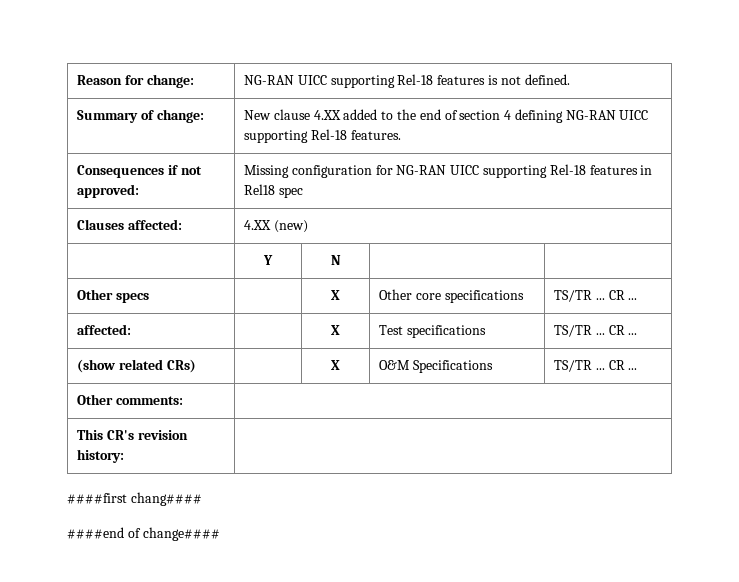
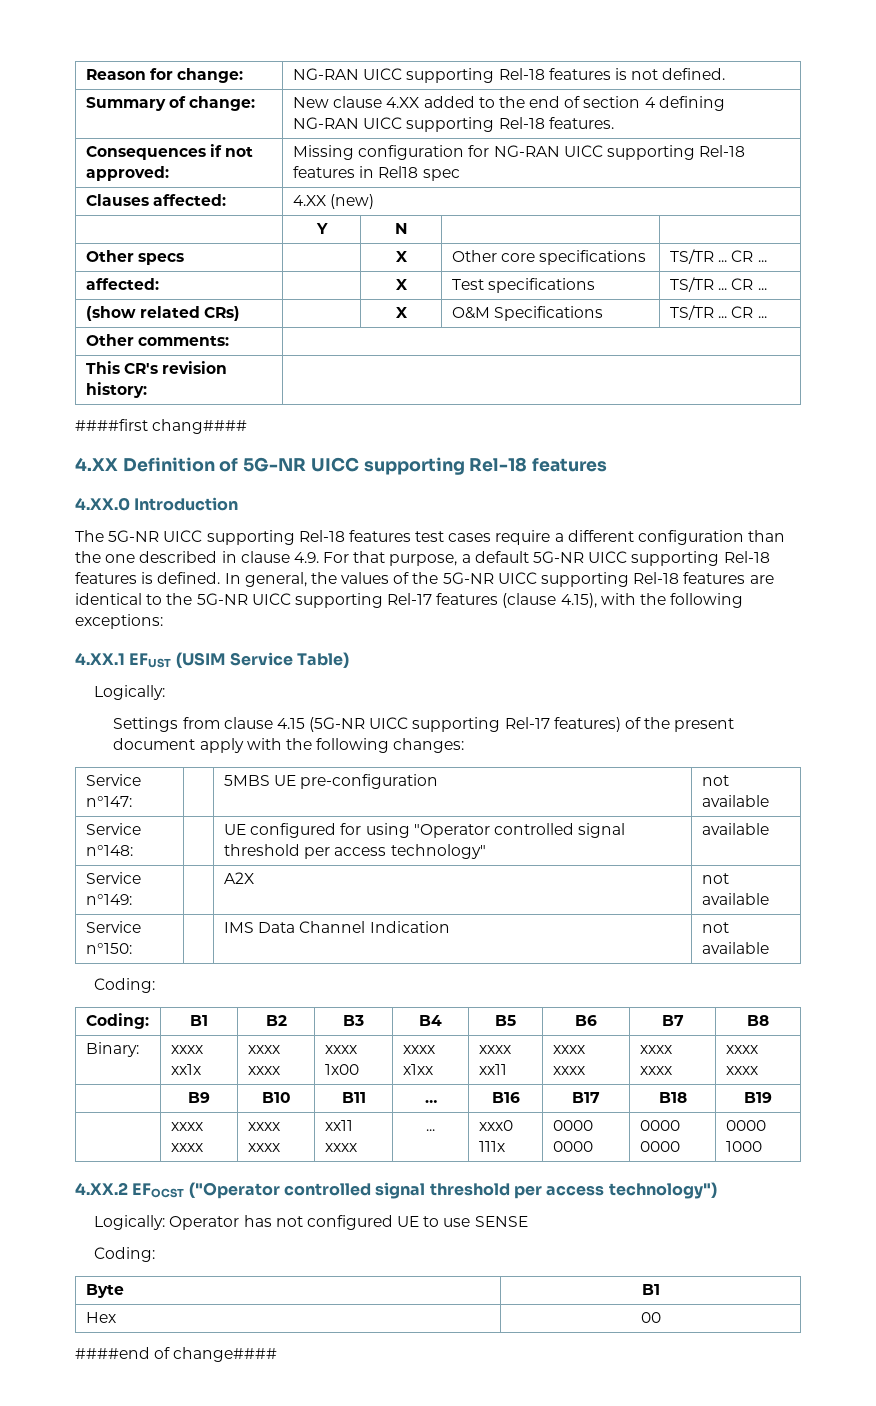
(202, 499) none -> [75,457,608,475] [75,497,239,511] [75,530,786,545] [75,551,770,566] [75,572,774,587] [75,593,744,608] [75,614,163,629] [75,652,350,668] [94,685,166,700] [113,717,735,732] [113,738,465,753] [85,774,141,786] [85,796,132,807] [223,774,439,789] [701,775,729,786] [701,795,769,807] [85,823,141,835] [85,845,133,856] [223,823,626,838] [223,844,486,859] [701,823,769,835] [85,872,141,884] [85,894,132,905] [223,872,254,884] [701,873,729,884] [701,893,769,905] [85,921,141,933] [85,943,132,954] [223,921,450,933] [701,922,729,933] [701,942,769,954] [94,978,156,993] [85,1013,149,1029] [190,1015,208,1026] [265,1015,287,1026] [343,1015,364,1026] [419,1015,442,1026] [495,1015,516,1026] [575,1015,597,1026] [661,1015,684,1026] [747,1015,769,1026] [85,1042,139,1057] [170,1045,203,1054] [170,1064,201,1075] [247,1045,280,1054] [247,1066,280,1075] [324,1045,357,1054] [324,1064,359,1075] [402,1045,435,1054] [402,1064,433,1075] [478,1045,511,1054] [478,1064,507,1075] [552,1045,585,1054] [552,1066,585,1075] [639,1045,672,1054] [639,1066,672,1075] [725,1045,758,1054] [725,1066,758,1075] [188,1092,210,1103] [261,1092,291,1103] [341,1092,366,1103] [424,1100,437,1103] [491,1092,520,1103] [572,1092,600,1103] [658,1092,687,1103] [744,1092,772,1103] [170,1122,203,1131] [170,1143,203,1152] [247,1122,280,1131] [247,1143,280,1152] [324,1120,353,1131] [324,1143,357,1152] [426,1129,435,1131] [478,1120,513,1131] [478,1141,505,1152] [552,1120,593,1131] [552,1141,593,1152] [639,1120,680,1131] [639,1141,680,1152] [725,1120,766,1131] [725,1141,762,1152] [75,1182,717,1199] [94,1215,528,1230] [94,1247,156,1262] [85,1284,124,1298] [641,1284,660,1295] [85,1312,116,1323] [640,1312,661,1323] // 4.XX Definition of 5G-NR UICC supporting Rel-18 features // 4.XX.0 Introduction // The 5G-NR UICC supporting Rel-18 features test cases require a different configuration than the one described in clause 4.9. For that purpose, a default 5G-NR UICC supporting Rel-18 features is defined. In general, the values of the 5G-NR UICC supporting Rel-18 features are identical to the 5G-NR UICC supporting Rel-17 features (clause 4.15), with the following exceptions: // 4.XX.1 EFUST (USIM Service Table) // Logically: // Settings from clause 4.15 (5G-NR UICC supporting Rel-17 features) of the present document apply with the following changes: // Service n°147: | | 5MBS UE pre-configuration | not available // Service n°148: | | UE configured for using "Operator controlled signal threshold per access technology" | available // Service n°149: | | A2X | not available // Service n°150: | | IMS Data Channel Indication | not available // Coding: // Coding: | B1 | B2 | B3 | B4 | B5 | B6 | B7 | B8 // Binary: | xxxx xx1x | xxxx xxxx | xxxx 1x00 | xxxx x1xx | xxxx xx11 | xxxx xxxx | xxxx xxxx | xxxx xxxx // | B9 | B10 | B11 | … | B16 | B17 | B18 | B19 // | xxxx xxxx | xxxx xxxx | xx11 xxxx | ... | xxx0 111x | 0000 0000 | 0000 0000 | 0000 1000 // 4.XX.2 EFOCST ("Operator controlled signal threshold per access technology") // Logically: Operator has not configured UE to use SENSE // Coding: // Byte | B1 // Hex | 00

